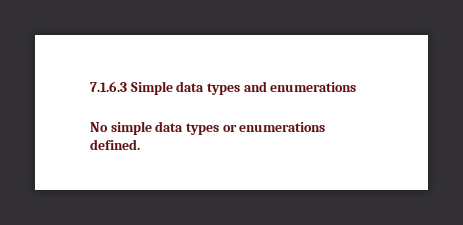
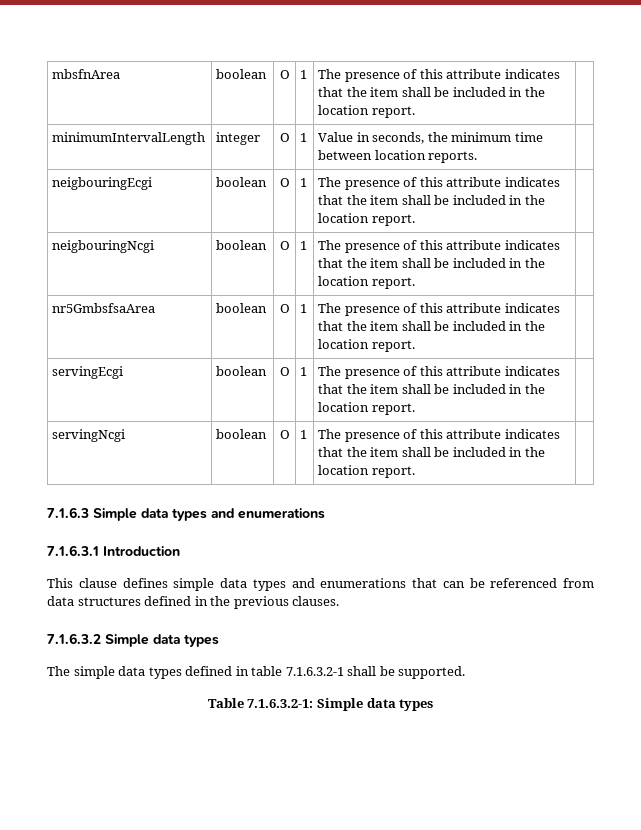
(90, 86) none -> [52,69,121,79] [216,69,268,79] [279,70,290,79] [300,70,308,79] [318,69,560,82] [318,87,545,97] [318,105,415,118] [52,132,206,145] [216,132,261,145] [279,133,290,142] [300,133,308,142] [318,132,543,144] [318,150,478,163] [52,177,153,190] [216,177,268,187] [279,178,290,187] [300,178,308,187] [318,177,560,190] [318,195,545,205] [318,213,415,226] [52,240,155,253] [216,240,268,250] [279,241,290,250] [300,241,308,250] [318,240,560,253] [318,258,545,268] [318,276,415,289] [52,303,156,313] [216,303,268,313] [279,304,290,313] [300,304,308,313] [318,303,560,316] [318,321,545,331] [318,339,415,352] [52,366,124,379] [216,366,268,376] [279,367,290,376] [300,367,308,376] [318,366,560,379] [318,384,545,394] [318,402,415,415] [52,429,126,442] [216,429,268,439] [279,430,290,439] [300,430,308,439] [318,429,560,442] [318,447,545,457] [318,465,415,478] mbsfnArea | boolean | O | 1 | The presence of this attribute indicates that the item shall be included in the location report. | // minimumIntervalLength | integer | O | 1 | Value in seconds, the minimum time between location reports. | // neigbouringEcgi | boolean | O | 1 | The presence of this attribute indicates that the item shall be included in the location report. | // neigbouringNcgi | boolean | O | 1 | The presence of this attribute indicates that the item shall be included in the location report. | // nr5GmbsfsaArea | boolean | O | 1 | The presence of this attribute indicates that the item shall be included in the location report. | // servingEcgi | boolean | O | 1 | The presence of this attribute indicates that the item shall be included in the location report. | // servingNcgi | boolean | O | 1 | The presence of this attribute indicates that the item shall be included in the location report. | //
[90,121,326,135] [90,139,140,150] No simple data types or enumerations defined. -> [47,545,180,556] [47,578,594,591] [47,596,340,609] [47,633,219,647] [47,666,466,679] [207,698,434,711] 7.1.6.3.1 Introduction // This clause defines simple data types and enumerations that can be referenced from data structures defined in the previous clauses. // 7.1.6.3.2 Simple data types // The simple data types defined in table 7.1.6.3.2-1 shall be supported. // Table 7.1.6.3.2-1: Simple data types

